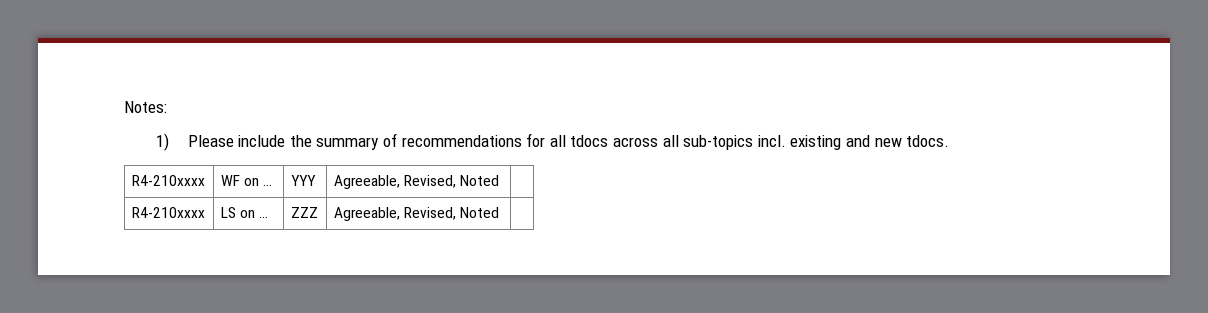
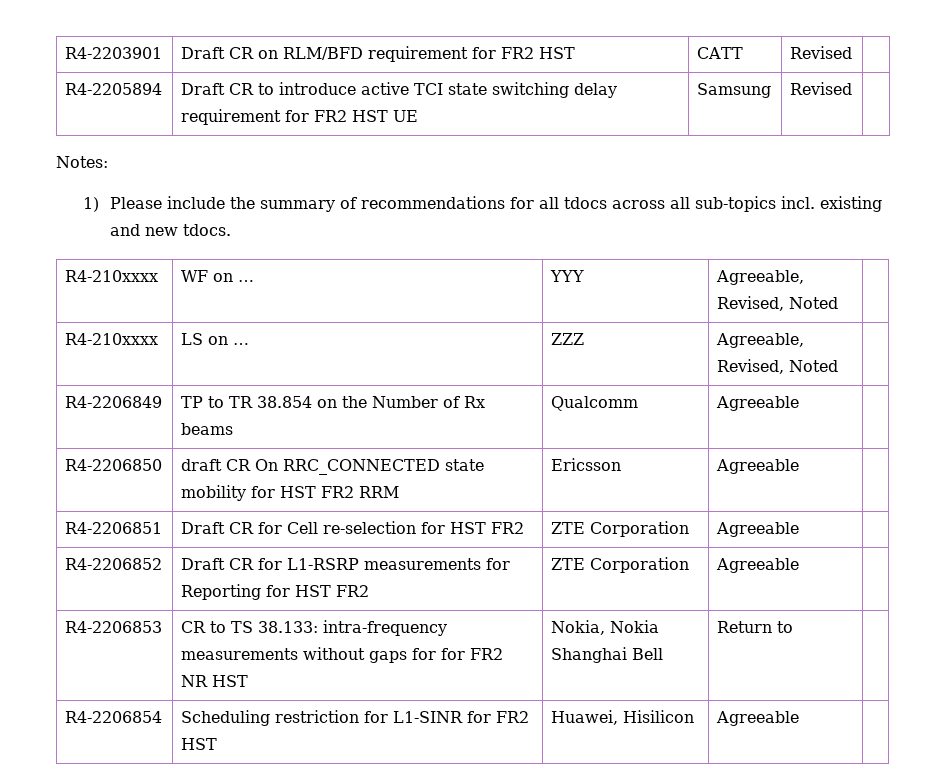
(124, 107) none -> [65,47,163,59] [181,46,576,62] [697,47,744,59] [790,46,853,59] [65,83,163,95] [181,82,618,98] [181,109,419,125] [697,83,772,98] [790,82,853,95] R4-2203901 | Draft CR on RLM/BFD requirement for FR2 HST | CATT | Revised | // R4-2205894 | Draft CR to introduce active TCI state switching delay requirement for FR2 HST UE | Samsung | Revised | //
(499, 212) none -> [65,396,163,408] [181,396,486,408] [181,423,234,435] [551,396,639,411] [716,396,800,411] [65,459,163,471] [181,459,485,475] [181,485,400,501] [551,458,622,471] [716,459,800,474] [65,522,163,534] [181,521,525,534] [551,521,690,537] [716,522,800,537] [65,558,163,570] [181,558,511,570] [181,584,370,600] [551,557,690,573] [716,558,800,573] [65,621,163,633] [181,620,448,636] [181,647,504,663] [181,675,249,687] [551,620,660,635] [551,647,664,663] [717,621,794,633] [65,711,163,723] [181,710,530,726] [181,738,218,750] [551,710,695,725] [716,711,800,726] // R4-2206849 | TP to TR 38.854 on the Number of Rx beams | Qualcomm | Agreeable | // R4-2206850 | draft CR On RRC_CONNECTED state mobility for HST FR2 RRM | Ericsson | Agreeable | // R4-2206851 | Draft CR for Cell re-selection for HST FR2 | ZTE Corporation | Agreeable | // R4-2206852 | Draft CR for L1-RSRP measurements for Reporting for HST FR2 | ZTE Corporation | Agreeable | // R4-2206853 | CR to TS 38.133: intra-frequency measurements without gaps for for FR2 NR HST | Nokia, Nokia Shanghai Bell | Return to | // R4-2206854 | Scheduling restriction for L1-SINR for FR2 HST | Huawei, Hisilicon | Agreeable |

